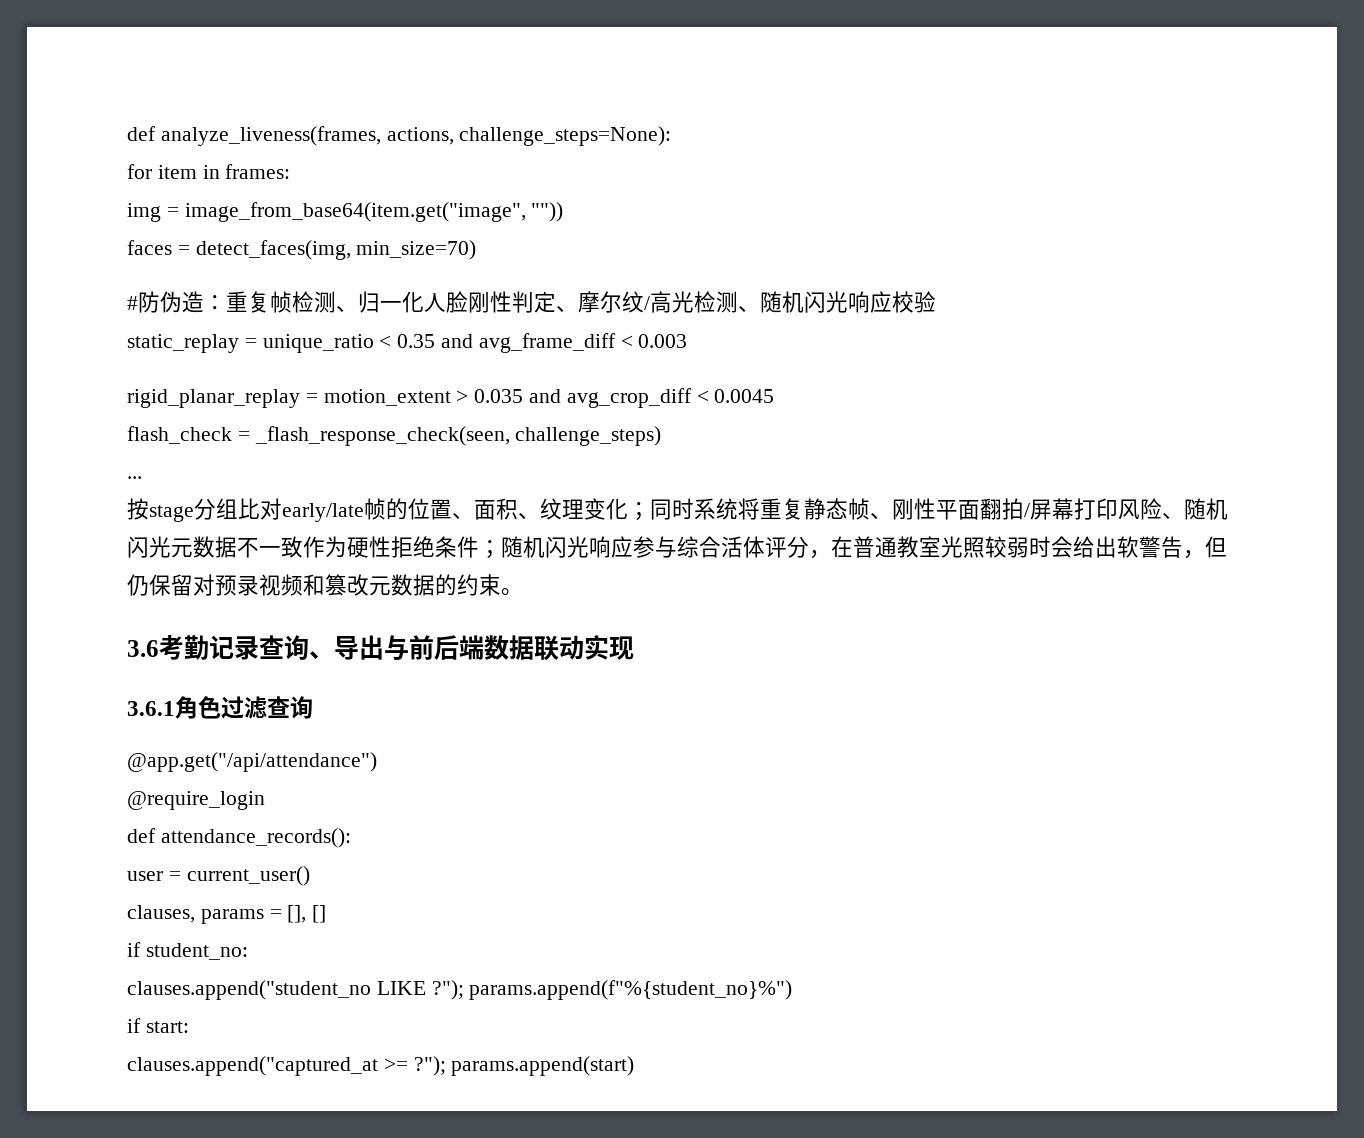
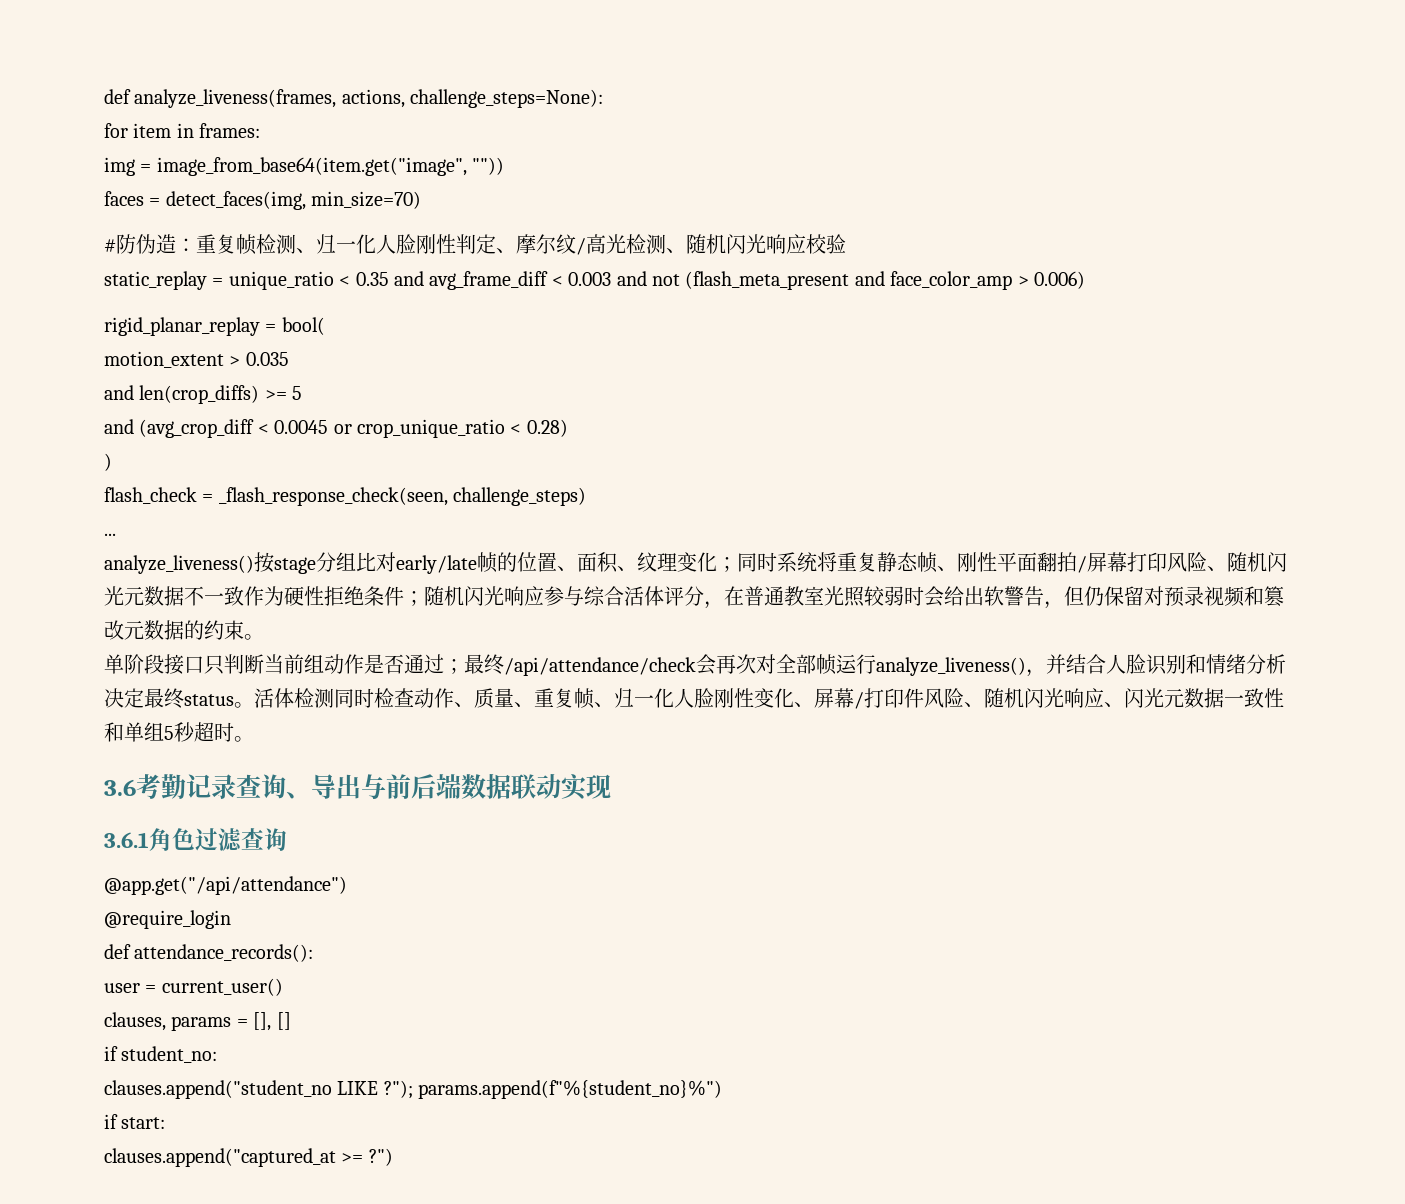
(688, 341) none -> [616,271,1085,290] and not (flash_meta_present and face_color_amp > 0.006)
(318, 398) none -> [281,317,325,335] bool( //
[529,388,775,408] and avg_crop_diff < 0.0045 -> [104,385,303,404] [104,419,568,438] [104,453,112,471] // and len(crop_diffs) >= 5 // and (avg_crop_diff < 0.0045 or crop_unique_ratio < 0.28) // )
(142, 477) none -> [104,555,254,574] analyze_liveness()
(523, 592) none -> [104,654,1286,677] [104,688,1284,709] [104,722,254,742] // 单阶段接口只判断当前组动作是否通过；最终/api/attendance/check会再次对全部帧运行analyze_liveness()，并结合人脸识别和情绪分析决定最终status。活体检测同时检查动作、质量、重复帧、归一化人脸刚性变化、屏幕/打印件风险、随机闪光响应、闪光元数据一致性和单组5秒超时。
[413,1056,635,1076] ?"); params.append(start) -> [368,1148,393,1166] ?")

